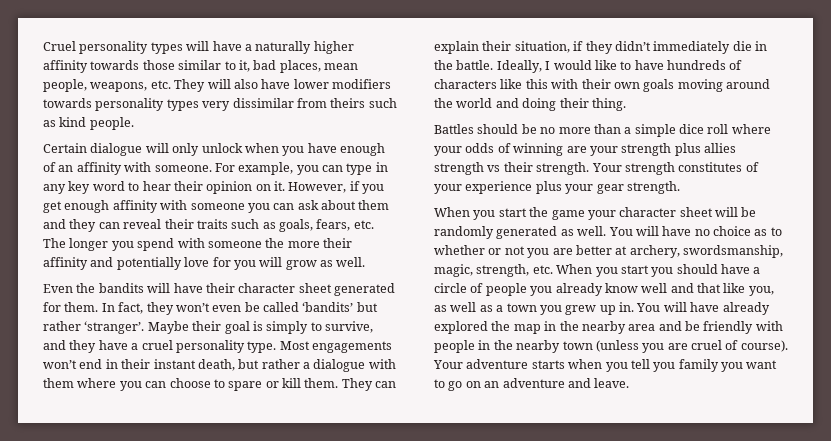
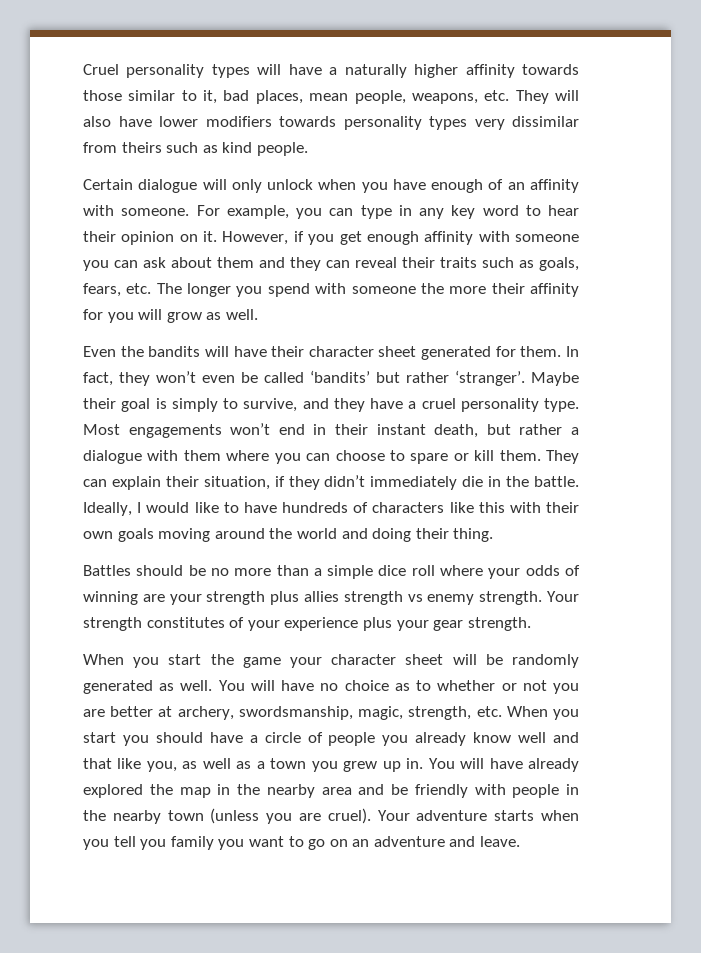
[90,257,210,270] and potentially love -> (579, 290) none
[503,162,533,172] their -> [427,594,475,605] enemy
[691,340,788,352] cruel of course). -> [327,808,371,824] cruel).

